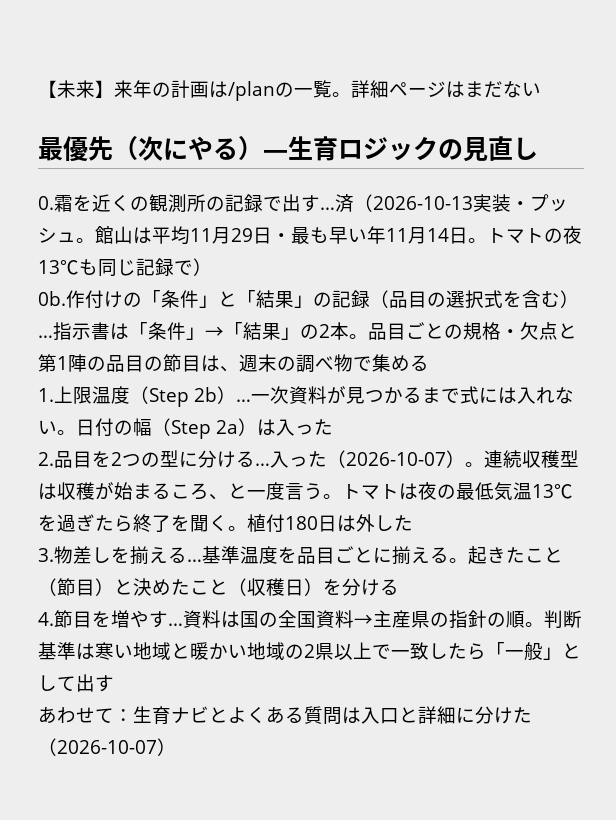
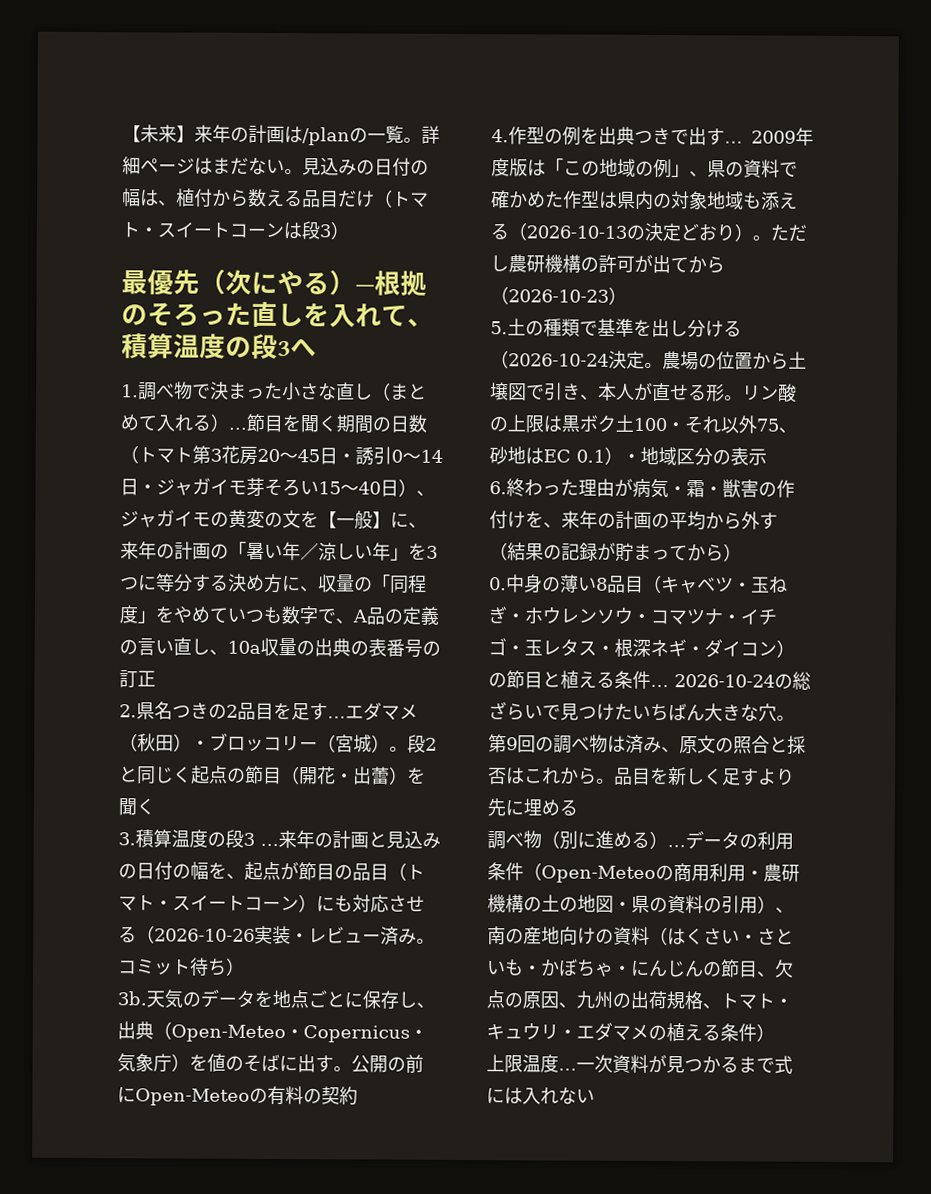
(541, 89) none -> [284,157,429,177] [122,187,429,208] [121,221,349,240] 。見込みの日付の幅は、植付から数える品目だけ（トマト・スイートコーンは段3）
[288,136,538,162] [38,194,568,213] [38,226,582,245] [38,258,212,277] [38,290,579,309] [38,322,577,341] [38,354,429,373] [38,386,236,407] 生育ロジックの見直し // 0.霜を近くの観測所の記録で出す…済（2026-10-13実装・プッシュ。館山は平均11月29日・最も早い年11月14日。トマトの夜13℃も同じ記録で） // 0b.作付けの「条件」と「結果」の記録（品目の選択式を含む）…指示書は「条件」→「結果」の2本。品目ごとの規格・欠点と第1陣の品目の節目は、週末の調べ物で集める // 1.上限温度（Step 2b） -> [374,270,427,296] [121,301,434,328] [121,333,317,360] [121,381,427,401] [120,413,427,434] [120,445,443,466] [120,477,435,497] [120,509,427,529] [120,541,438,561] [120,573,427,594] [119,605,439,625] [119,637,441,658] [119,669,156,688] [119,701,418,721] [119,732,437,753] [119,765,426,785] [118,798,155,816] [118,829,441,849] [118,861,425,881] [118,894,425,913] [118,925,435,945] [118,957,245,977] [117,989,435,1009] [117,1021,428,1043] [117,1053,424,1073] [117,1085,358,1106] [491,126,814,146] [491,158,798,179] [491,190,798,210] [490,222,807,242] [490,254,725,274] [490,286,627,305] [490,318,742,338] [490,350,807,371] [490,382,797,402] [489,414,797,434] [489,446,767,466] [489,478,795,499] [489,510,778,531] [489,542,742,562] [489,574,788,594] [488,606,777,626] [488,638,795,658] [488,669,811,690] [488,701,795,722] [488,734,806,755] [488,767,795,786] [487,798,578,817] [487,830,794,850] [487,862,800,883] [487,894,794,914] [487,926,794,946] [487,958,794,978] [486,990,793,1010] [486,1022,775,1042] [486,1054,559,1073] 根拠のそろった直しを入れて、積算温度の段3へ // 1.調べ物で決まった小さな直し（まとめて入れる）…節目を聞く期間の日数（トマト第3花房20〜45日・誘引0〜14日・ジャガイモ芽そろい15〜40日）、ジャガイモの黄変の文を【一般】に、来年の計画の「暑い年／涼しい年」を3つに等分する決め方に、収量の「同程度」をやめていつも数字で、A品の定義の言い直し、10a収量の出典の表番号の訂正 // 2.県名つきの2品目を足す…エダマメ（秋田）・ブロッコリー（宮城）。段2と同じく起点の節目（開花・出蕾）を聞く // 3.積算温度の段3 …来年の計画と見込みの日付の幅を、起点が節目の品目（トマト・スイートコーン）にも対応させる（2026-10-26実装・レビュー済み。コミット待ち） // 3b.天気のデータを地点ごとに保存し、出典（Open-Meteo・Copernicus・気象庁）を値のそばに出す。公開の前にOpen-Meteoの有料の契約 // 4.作型の例を出典つきで出す… 2009年度版は「この地域の例」、県の資料で確かめた作型は県内の対象地域も添える（2026-10-13の決定どおり）。ただし農研機構の許可が出てから（2026-10-23） // 5.土の種類で基準を出し分ける（2026-10-24決定。農場の位置から土壌図で引き、本人が直せる形。リン酸の上限は黒ボク土100・それ以外75、砂地はEC 0.1）・地域区分の表示 // 6.終わった理由が病気・霜・獣害の作付けを、来年の計画の平均から外す（結果の記録が貯まってから） // 0.中身の薄い8品目（キャベツ・玉ねぎ・ホウレンソウ・コマツナ・イチゴ・玉レタス・根深ネギ・ダイコン）の節目と植える条件… 2026-10-24の総ざらいで見つけたいちばん大きな穴。第9回の調べ物は済み、原文の照合と採否はこれから。品目を新しく足すより先に埋める // 調べ物（別に進める）…データの利用条件（Open-Meteoの商用利用・農研機構の土の地図・県の資料の引用）、南の産地向けの資料（はくさい・さといも・かぼちゃ・にんじんの節目、欠点の原因、九州の出荷規格、トマト・キュウリ・エダマメの植える条件） // 上限温度
[57,418,333,439] [38,450,579,468] [38,482,573,501] [38,513,413,533] [38,546,563,565] [38,578,399,596] [38,610,582,629] [38,642,581,660] [38,674,114,692] [38,706,532,725] [38,738,176,756] 。日付の幅（Step 2a）は入った // 2.品目を2つの型に分ける…入った（2026-10-07）。連続収穫型は収穫が始まるころ、と一度言う。トマトは夜の最低気温13℃を過ぎたら終了を聞く。植付180日は外した // 3.物差しを揃える…基準温度を品目ごとに揃える。起きたこと（節目）と決めたこと（収穫日）を分ける // 4.節目を増やす…資料は国の全国資料→主産県の指針の順。判断基準は寒い地域と暖かい地域の2県以上で一致したら「一般」として出す // あわせて：生育ナビとよくある質問は入口と詳細に分けた（2026-10-07） -> (595, 1095) none

